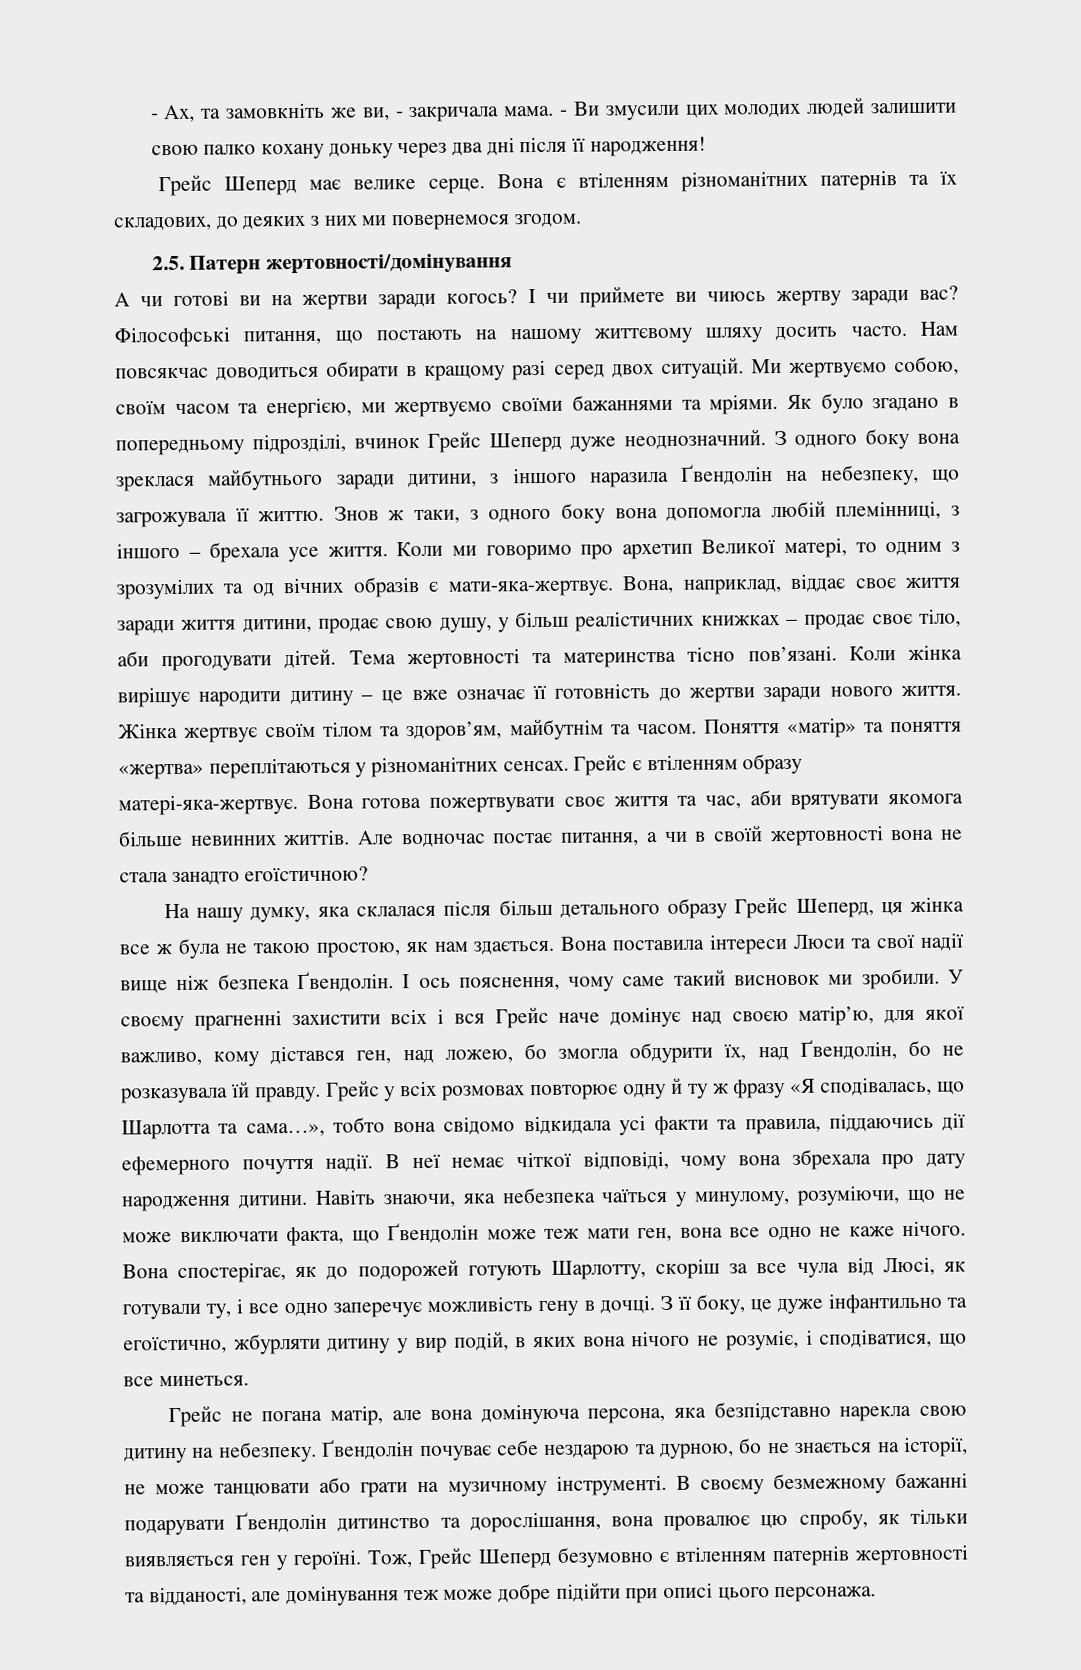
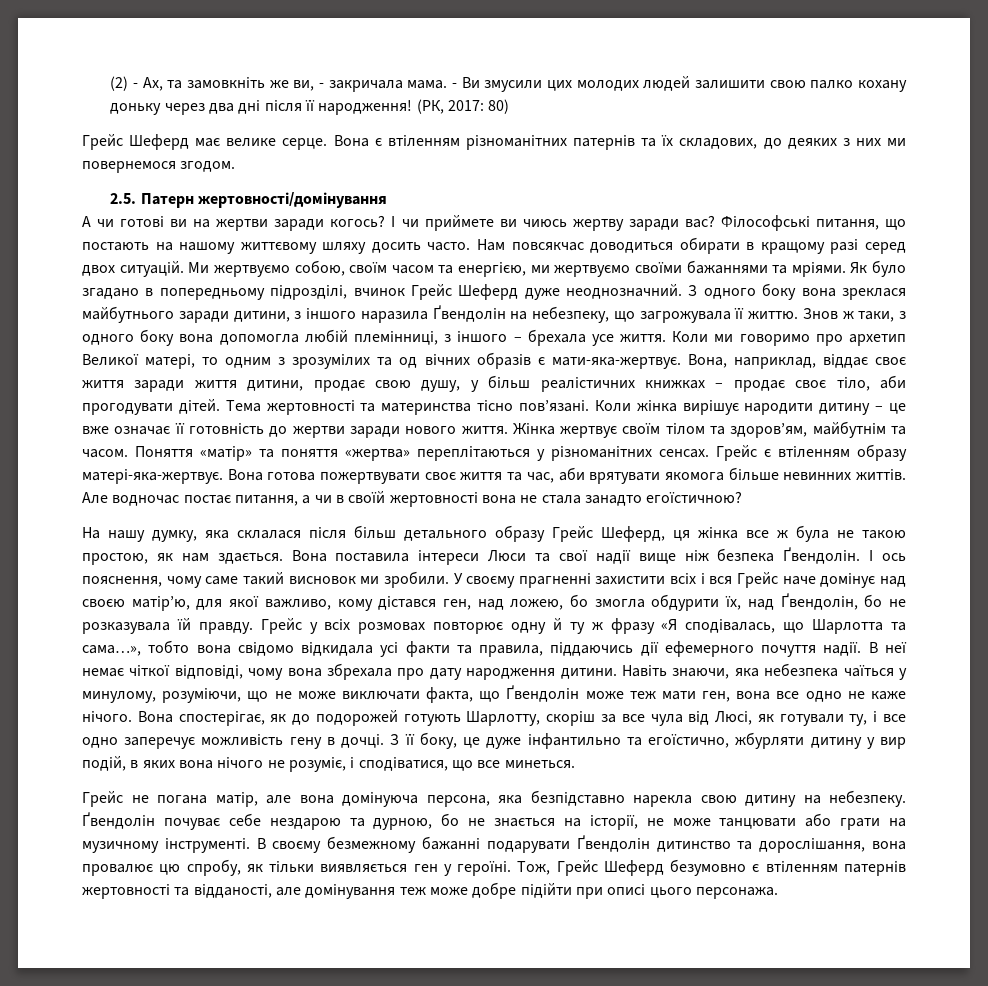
(150, 116) none -> [110,76,129,91] (2)
[157,174,298,197] // Грейс Шеперд -> [416,99,510,114] [82,134,190,150] (РК, 2017: 80) // Грейс Шеферд
[489,432,563,453] Шеперд -> [458,284,519,300] Шеферд
[795,898,874,918] Шеперд, -> [601,526,665,542] Шеферд,
[478,1548,552,1569] Шеперд -> [603,860,664,876] Шеферд

